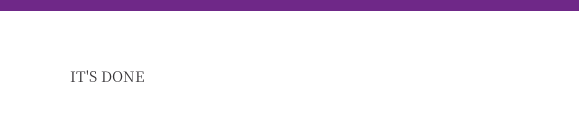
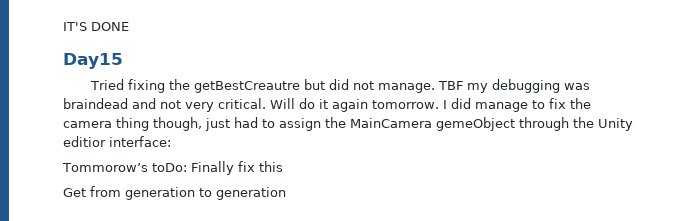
(144, 76) none -> [63,53,123,69] [90,79,591,93] [63,98,591,112] [63,117,633,131] [63,136,171,147] [62,161,283,175] [63,186,286,200] // Day15 // Tried fixing the getBestCreautre but did not manage. TBF my debugging was braindead and not very critical. Will do it again tomorrow. I did manage to fix the camera thing though, just had to assign the MainCamera gemeObject through the Unity editior interface: // Tommorow’s toDo: Finally fix this // Get from generation to generation

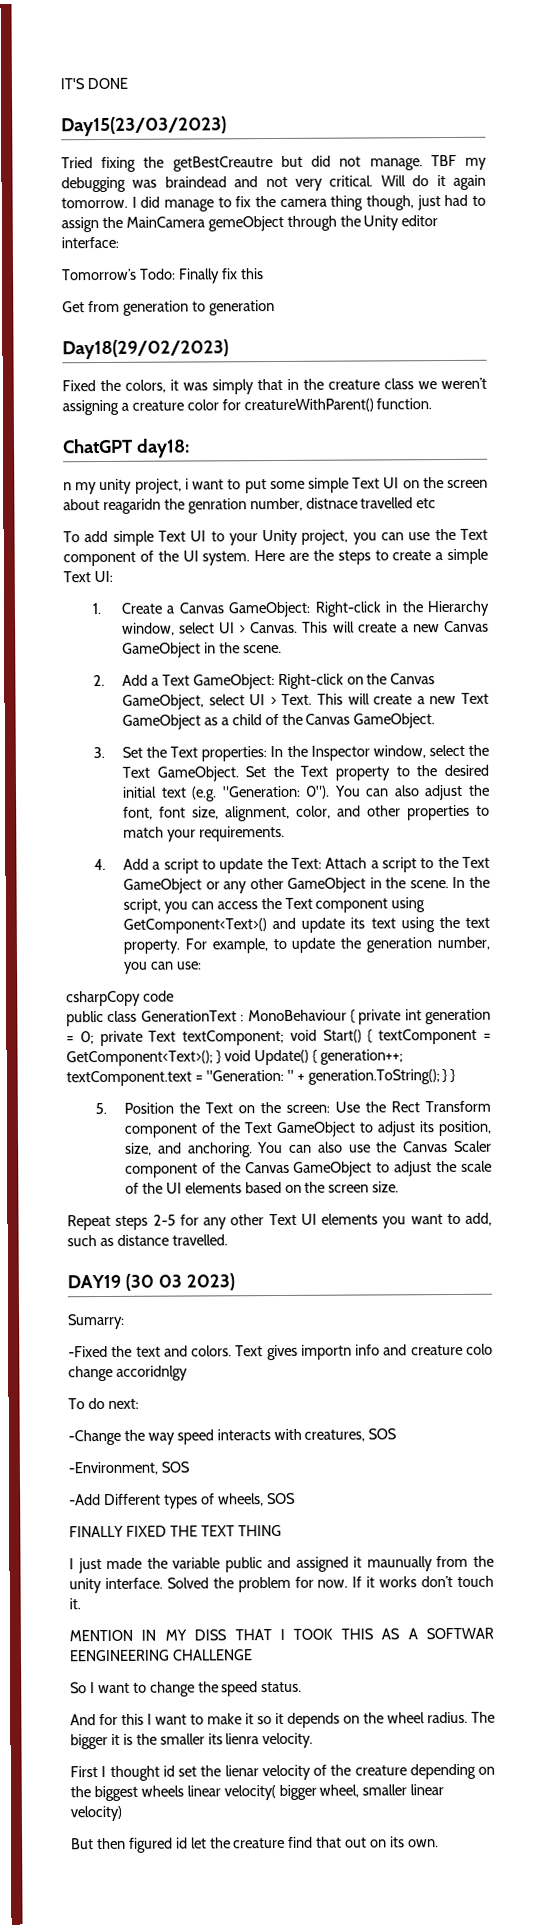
[63,53,123,69] Day15 -> [61,116,227,137] Day15(23/03/2023)
[63,136,106,147] editior -> [401,215,439,227] editor
[62,163,187,172] Tommorow’s toDo: -> [62,268,176,281] Tomorrow’s Todo:
(286, 193) none -> [62,339,229,360] [62,377,488,395] [62,398,433,416] [62,438,190,458] [63,477,489,495] [63,497,437,515] [63,528,488,546] [63,548,488,567] [63,570,113,583] [91,600,490,618] [121,620,490,636] [121,642,282,658] [92,673,436,690] [121,692,490,710] [121,713,436,730] [92,744,490,762] [121,764,489,782] [121,784,490,802] [122,804,490,822] [122,825,285,842] [93,856,491,874] [122,876,491,894] [122,897,426,914] [122,916,491,934] [122,936,491,954] [122,961,202,974] [66,990,174,1007] [66,1008,491,1027] [66,1028,491,1047] [66,1049,403,1067] [66,1068,457,1087] [94,1100,491,1115] [123,1120,492,1138] [124,1140,492,1158] [124,1160,492,1178] [124,1181,400,1194] [67,1212,492,1231] [67,1234,228,1247] [67,1273,235,1291] [68,1313,125,1330] [68,1343,493,1361] [68,1365,188,1382] [68,1398,139,1410] [68,1428,398,1446] [68,1461,190,1476] [69,1492,296,1509] [69,1524,282,1538] [69,1555,494,1574] [69,1575,495,1594] [69,1598,81,1610] [69,1627,494,1642] [69,1649,253,1662] [70,1681,303,1697] [70,1711,495,1728] [70,1732,314,1750] [70,1763,495,1781] [70,1784,445,1802] [70,1805,122,1822] [71,1836,439,1853] // Day18(29/02/2023) // Fixed the colors, it was simply that in the creature class we weren’t assigning a creature color for creatureWithParent() function. // ChatGPT day18: // n my unity project, i want to put some simple Text UI on the screen about reagaridn the genration number, distnace travelled etc // To add simple Text UI to your Unity project, you can use the Text component of the UI system. Here are the steps to create a simple Text UI: // 1. Create a Canvas GameObject: Right-click in the Hierarchy window, select UI > Canvas. This will create a new Canvas GameObject in the scene. // 2. Add a Text GameObject: Right-click on the Canvas GameObject, select UI > Text. This will create a new Text GameObject as a child of the Canvas GameObject. // 3. Set the Text properties: In the Inspector window, select the Text GameObject. Set the Text property to the desired initial text (e.g. "Generation: 0"). You can also adjust the font, font size, alignment, color, and other properties to match your requirements. // 4. Add a script to update the Text: Attach a script to the Text GameObject or any other GameObject in the scene. In the script, you can access the Text component using GetComponent<Text>() and update its text using the text property. For example, to update the generation number, you can use: // csharpCopy code // public class GenerationText : MonoBehaviour { private int generation = 0; private Text textComponent; void Start() { textComponent = GetComponent<Text>(); } void Update() { generation++; textComponent.text = "Generation: " + generation.ToString(); } } // 5. Position the Text on the screen: Use the Rect Transform component of the Text GameObject to adjust its position, size, and anchoring. You can also use the Canvas Scaler component of the Canvas GameObject to adjust the scale of the UI elements based on the screen size. // Repeat steps 2-5 for any other Text UI elements you want to add, such as distance travelled. // DAY19 (30 03 2023) // Sumarry: // -Fixed the text and colors. Text gives importn info and creature colo change accoridnlgy // To do next: // -Change the way speed interacts with creatures, SOS // -Environment, SOS // -Add Different types of wheels, SOS // FINALLY FIXED THE TEXT THING // I just made the variable public and assigned it maunually from the unity interface. Solved the problem for now. If it works don’t touch it. // MENTION IN MY DISS THAT I TOOK THIS AS A SOFTWAR EENGINEERING CHALLENGE // So I want to change the speed status. // And for this I want to make it so it depends on the wheel radius. The bigger it is the smaller its lienra velocity. // First I thought id set the lienar velocity of the creature depending on the biggest wheels linear velocity( bigger wheel, smaller linear velocity) // But then figured id let the creature find that out on its own.

